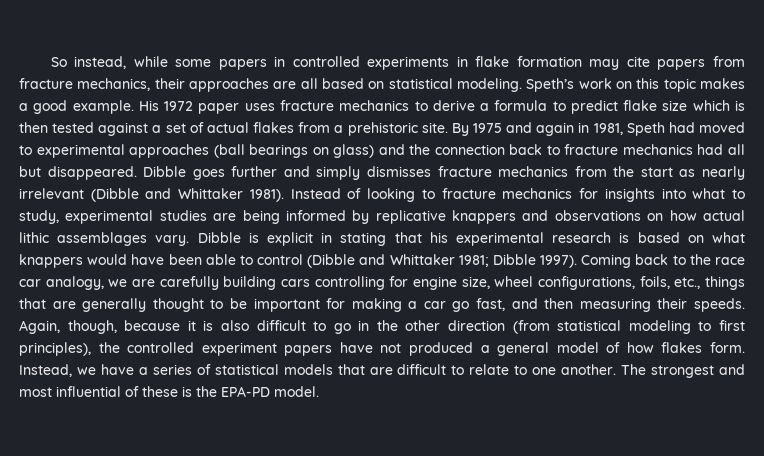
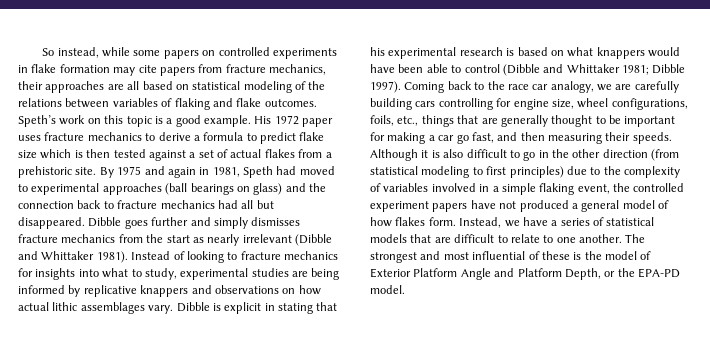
[274,56,286,67] in -> [202,50,216,56] on
[456,78,522,92] modeling. -> [243,81,326,93] [18,98,317,110] modeling of the relations between variables of flaking and flake outcomes.
[700,78,746,89] makes -> [154,116,163,124] is
[19,320,181,334] Again, though, because -> [370,149,418,161] Although
[19,342,91,356] principles), -> [509,166,680,178] [370,183,610,195] principles) due to the complexity of variables involved in a simple flaking event,
(217, 391) none -> [605,251,652,260] [370,268,635,280] model of Exterior Platform Angle and Platform Depth, or the

